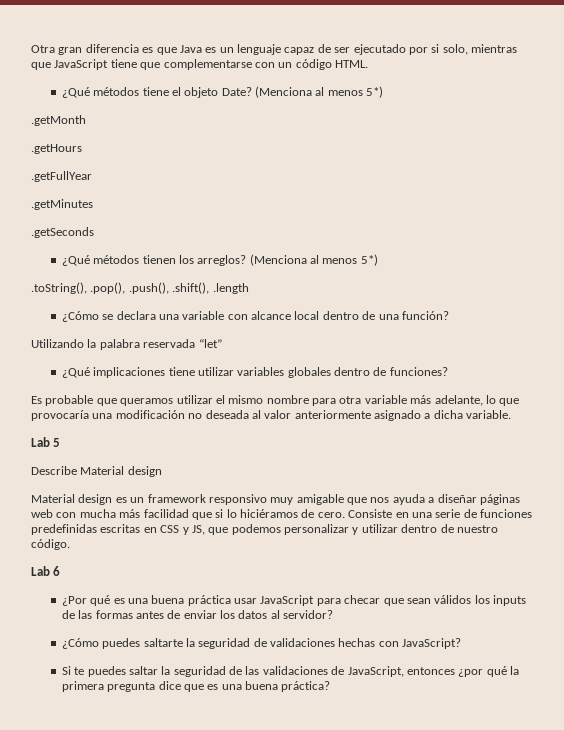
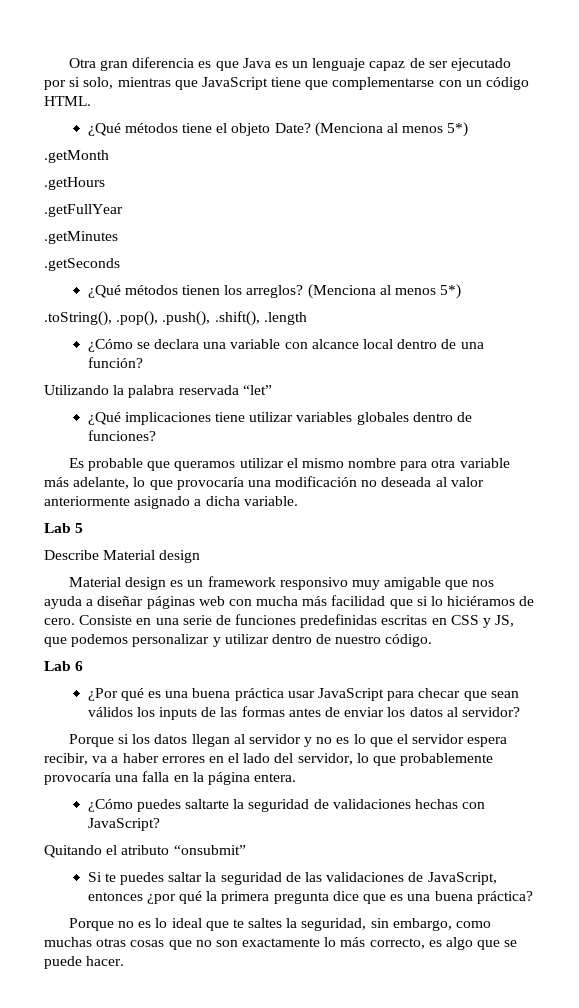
(334, 614) none -> [68,734,508,747] [44,753,494,766] [44,771,297,785] // Porque si los datos llegan al servidor y no es lo que el servidor espera recibir, va a haber errores en el lado del servidor, lo que probablemente provocaría una falla en la página entera.
(462, 643) none -> [44,845,246,858] // Quitando el atributo “onsubmit”
(331, 686) none -> [68,918,491,931] [44,937,518,950] [44,956,125,969] // Porque no es lo ideal que te saltes la seguridad, sin embargo, como muchas otras cosas que no son exactamente lo más correcto, es algo que se puede hacer.

